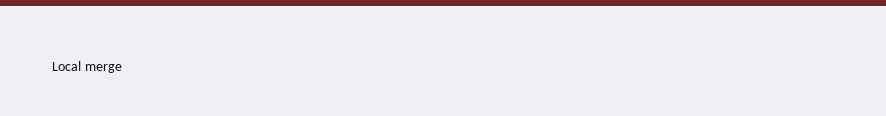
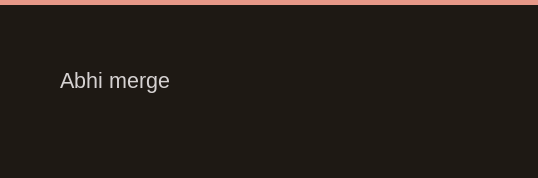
[52,61,81,71] Local -> [60,72,103,88] Abhi

